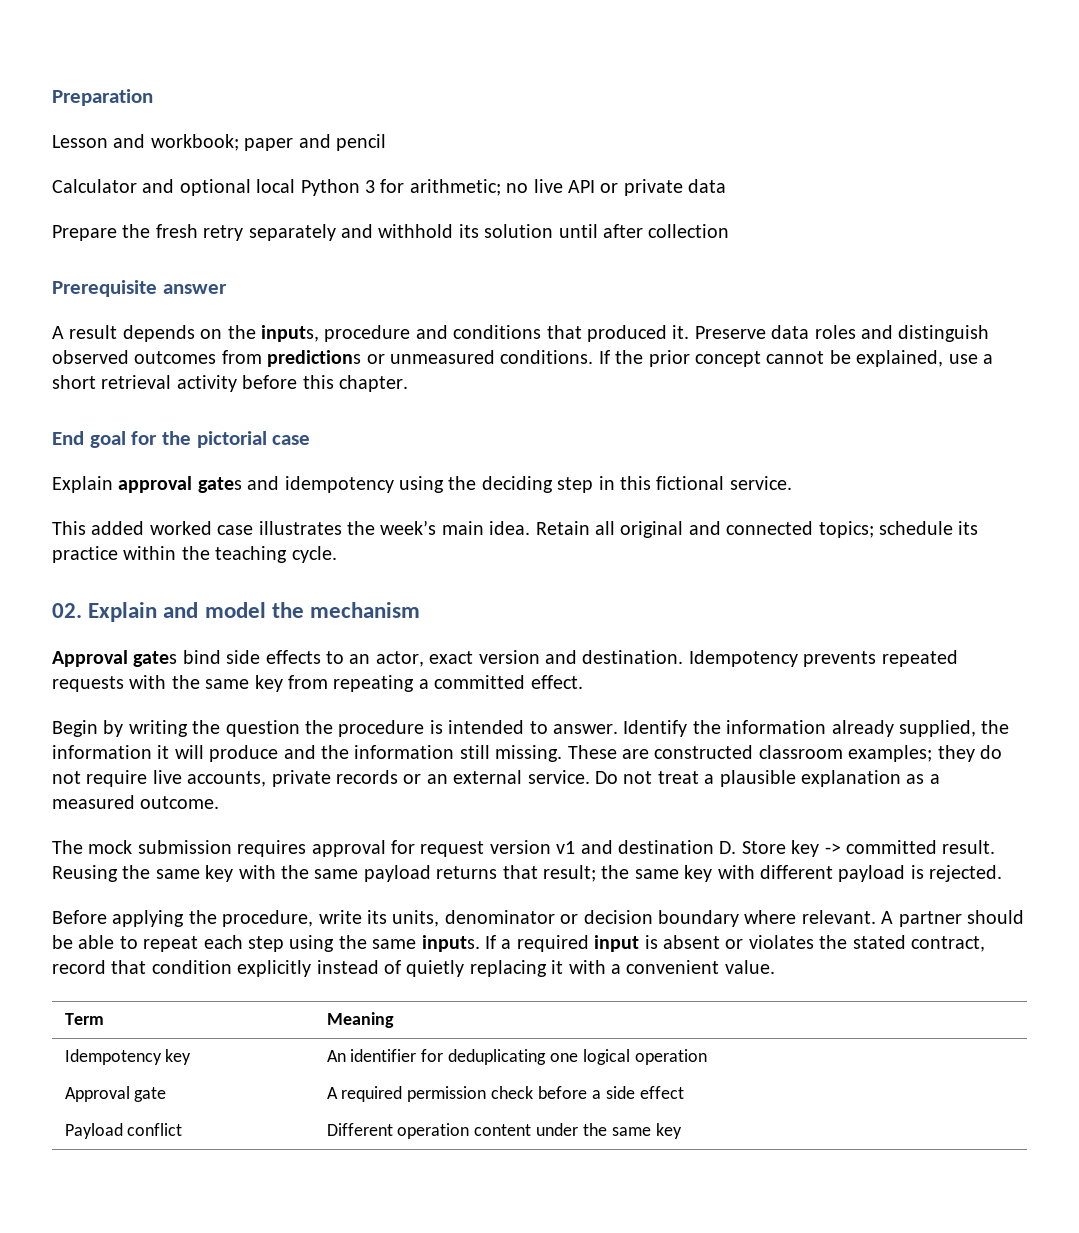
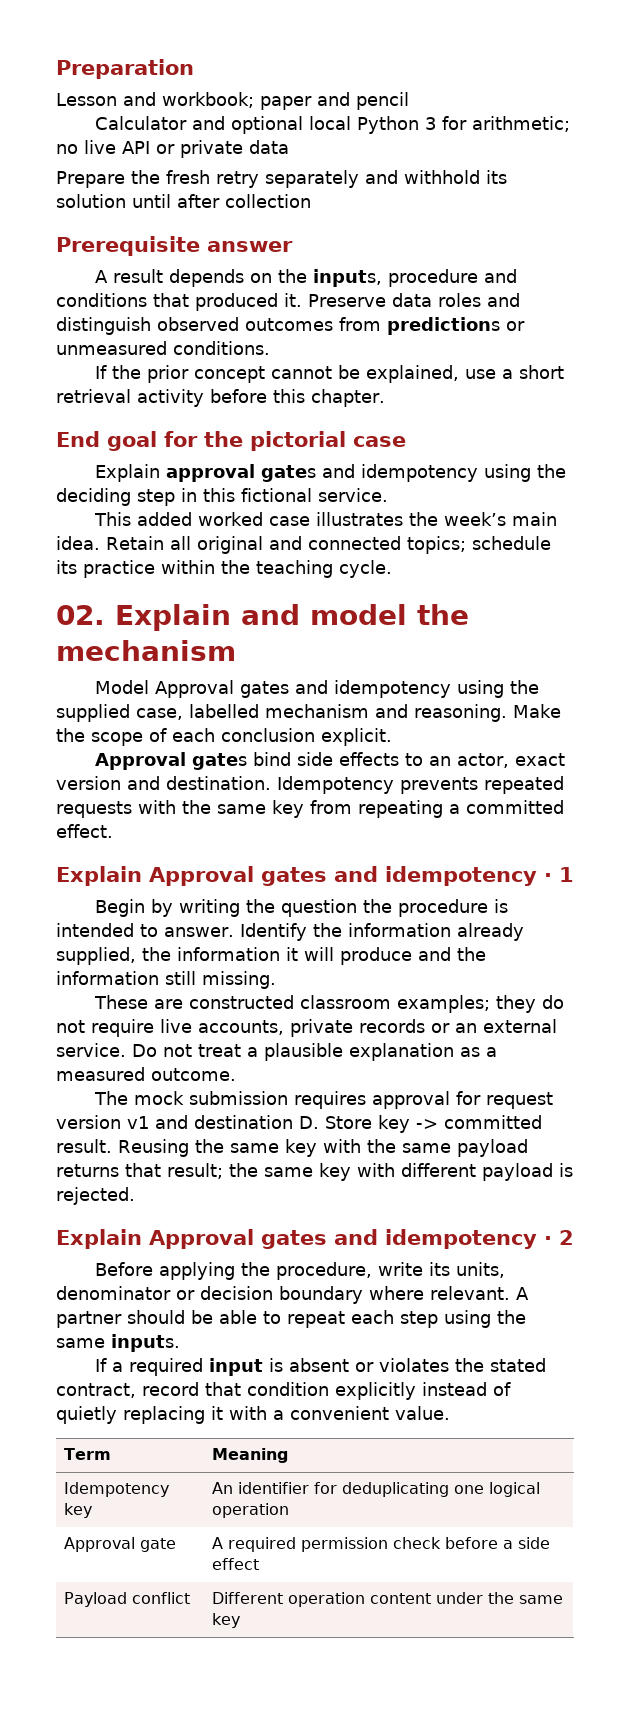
(594, 357) none -> (270, 348) //
(421, 610) none -> [94,680,539,698] [56,704,561,722] [56,728,392,746] // Model Approval gates and idempotency using the supplied case, labelled mechanism and reasoning. Make the scope of each conclusion explicit.
(583, 682) none -> [56,866,574,886] // Explain Approval gates and idempotency · 1
(563, 753) none -> (276, 980) //
(1003, 873) none -> [56,1229,574,1249] // Explain Approval gates and idempotency · 2
(480, 943) none -> (180, 1343) //

